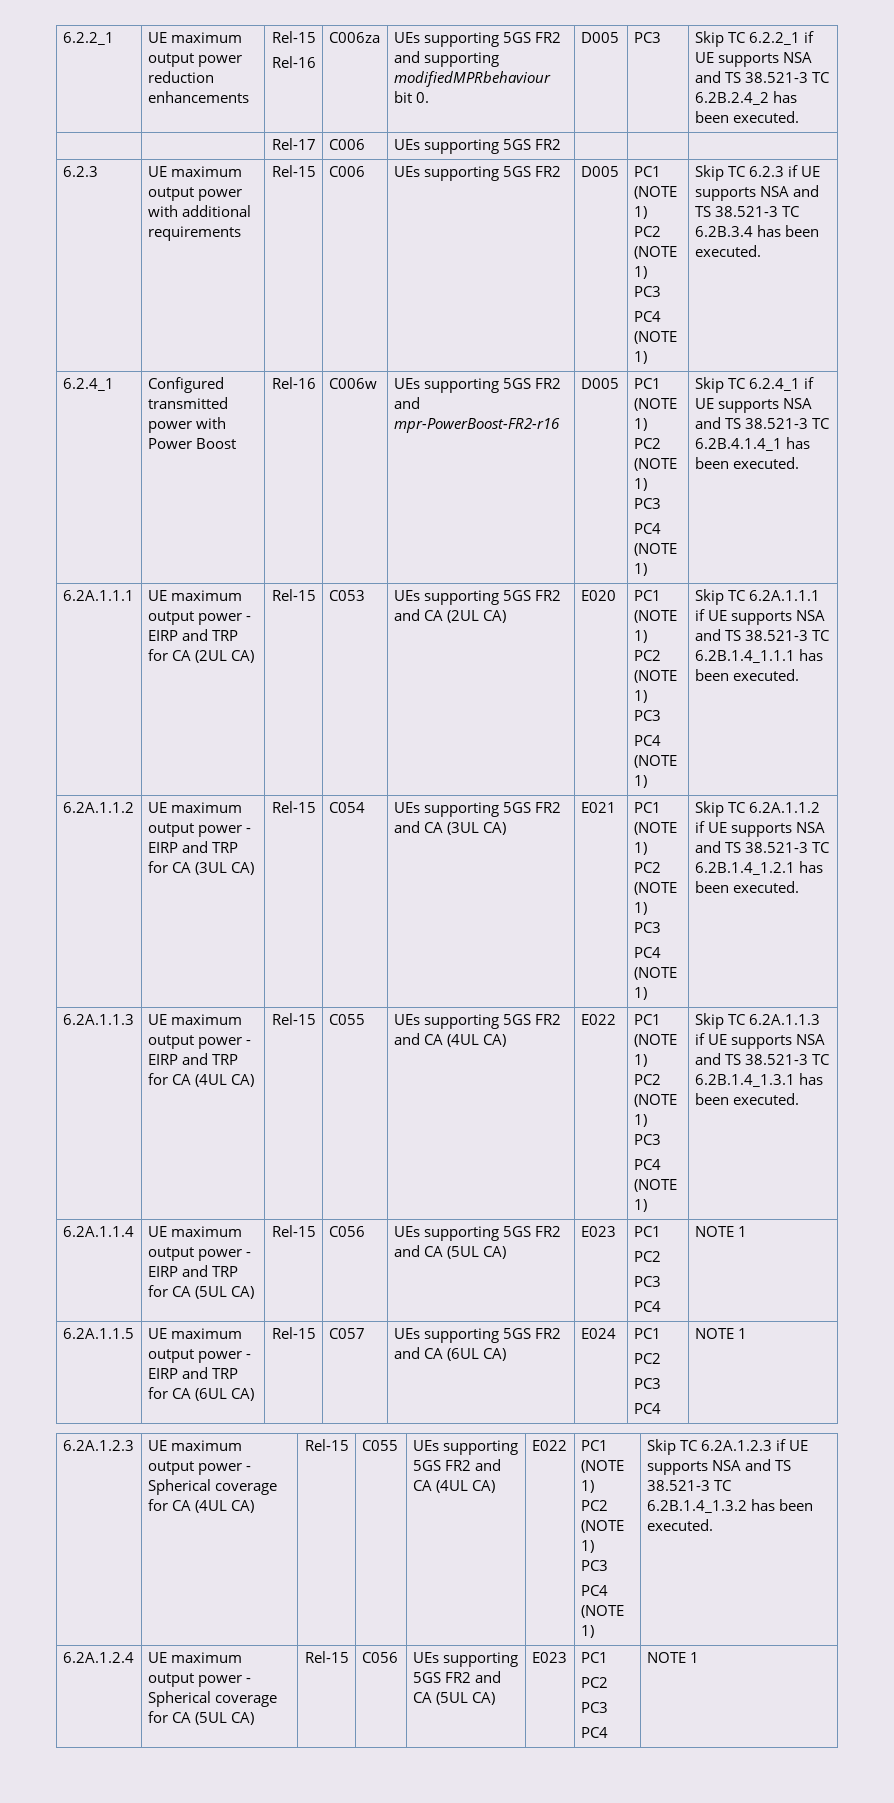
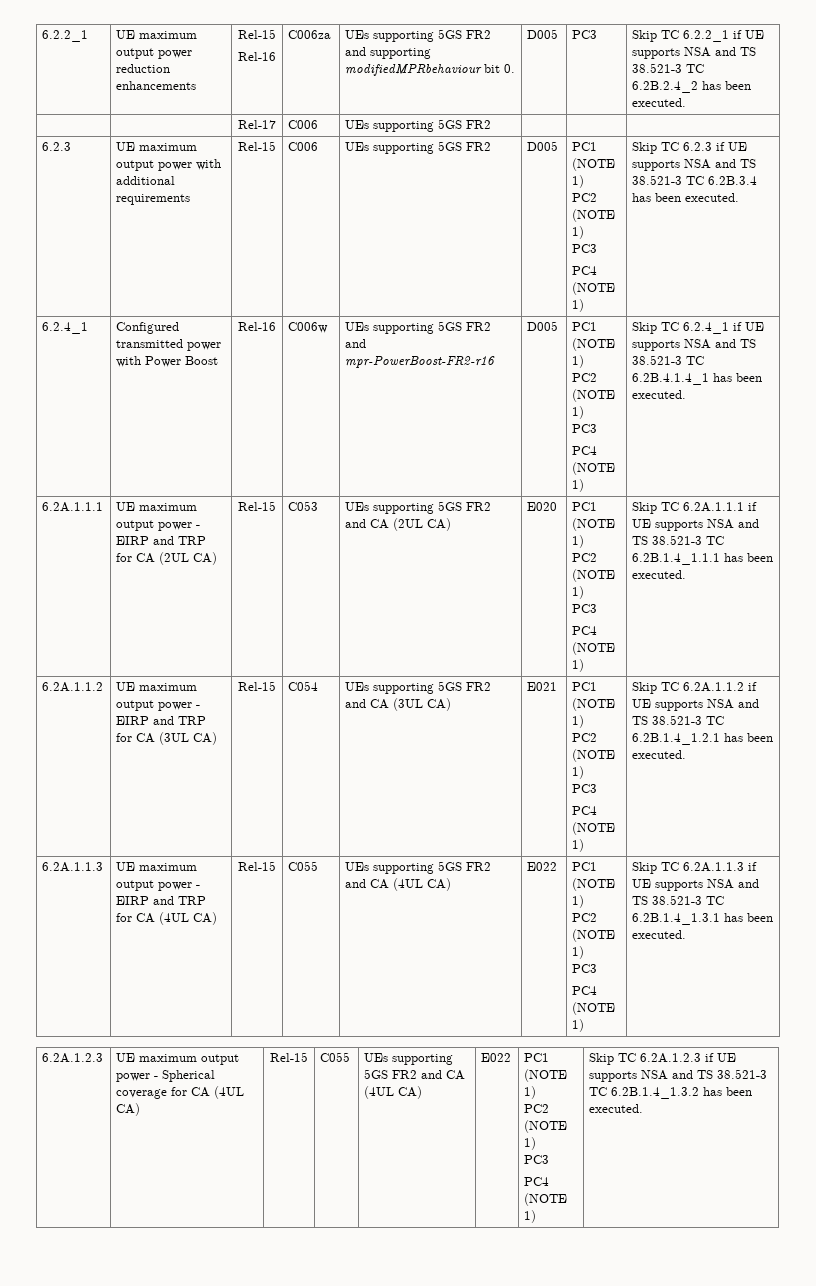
[62,1226,134,1237] [147,1226,242,1237] [147,1247,251,1261] [147,1265,238,1277] [147,1285,254,1299] [271,1225,316,1237] [328,1226,365,1237] [393,1226,561,1241] [393,1245,506,1259] [580,1226,616,1237] [633,1226,661,1237] [633,1251,661,1262] [633,1276,661,1287] [633,1301,661,1312] [694,1226,747,1237] [62,1328,134,1339] [147,1328,242,1339] [147,1349,251,1363] [147,1367,238,1379] [147,1387,254,1401] [271,1327,316,1339] [328,1328,365,1339] [393,1328,561,1343] [393,1347,506,1361] [580,1328,616,1339] [633,1328,661,1339] [633,1353,661,1364] [633,1378,661,1389] [633,1403,661,1414] [694,1328,747,1339] // 6.2A.1.1.4 | UE maximum output power - EIRP and TRP for CA (5UL CA) | Rel-15 | C056 | UEs supporting 5GS FR2 and CA (5UL CA) | E023 | PC1 // PC2 // PC3 // PC4 | NOTE 1 // 6.2A.1.1.5 | UE maximum output power - EIRP and TRP for CA (6UL CA) | Rel-15 | C057 | UEs supporting 5GS FR2 and CA (6UL CA) | E024 | PC1 // PC2 // PC3 // PC4 | NOTE 1 -> (687, 934) none
[62,1652,134,1663] [147,1652,242,1663] [147,1673,251,1687] [147,1691,277,1707] [147,1711,254,1725] [304,1651,349,1663] [361,1652,398,1663] [412,1652,518,1667] [412,1671,501,1683] [412,1692,495,1705] [531,1652,567,1663] [580,1652,608,1663] [580,1677,608,1688] [580,1702,608,1713] [580,1727,608,1738] [646,1652,699,1663] // 6.2A.1.2.4 | UE maximum output power - Spherical coverage for CA (5UL CA) | Rel-15 | C056 | UEs supporting 5GS FR2 and CA (5UL CA) | E023 | PC1 // PC2 // PC3 // PC4 | NOTE 1 -> (644, 1108) none

